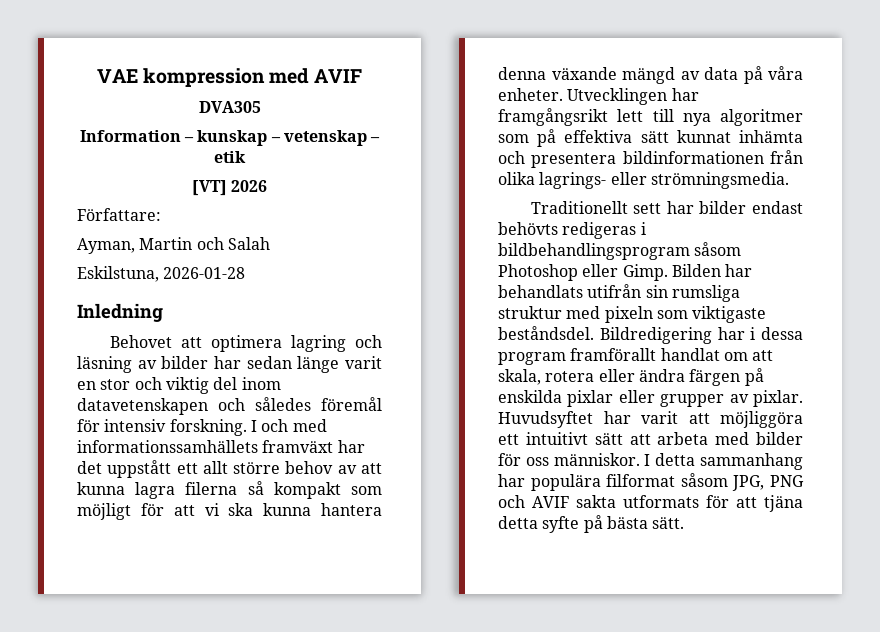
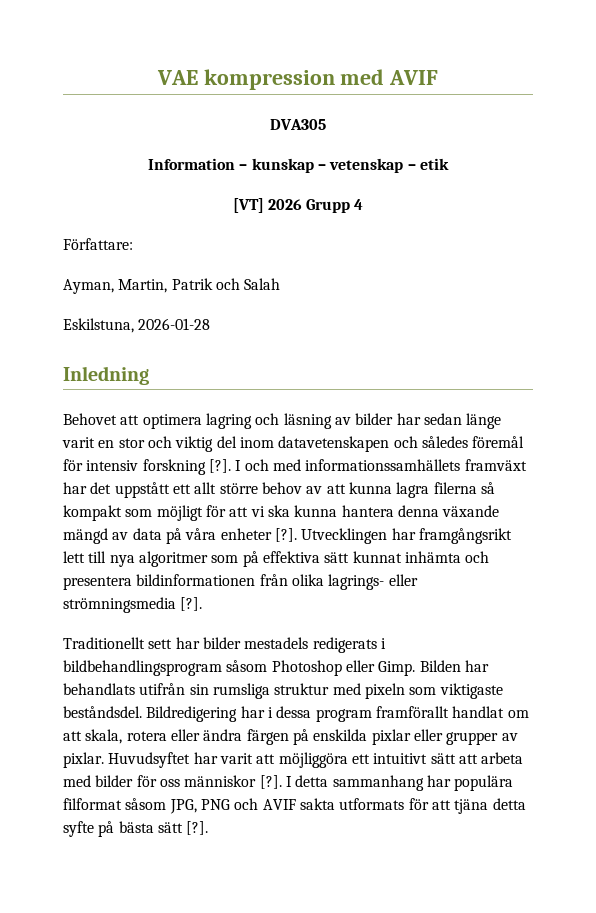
(268, 186) none -> [306,199,364,213] Grupp 4
[139,237,193,250] Martin -> [118,278,213,293] Martin, Patrik
[169,419,247,436] forskning. -> [142,459,231,475] forskning [?].
[498,88,563,101] enheter. -> [220,528,297,542] enheter [?].
[650,172,789,189] strömningsmedia. -> [63,597,203,613] strömningsmedia [?].
[752,201,803,214] [498,222,637,239] endast behövts redigeras -> [244,637,377,653] mestadels redigerats
[553,453,640,466] människor. -> [184,775,282,789] människor [?].
[652,517,685,529] sätt. -> [157,821,209,835] sätt [?].

